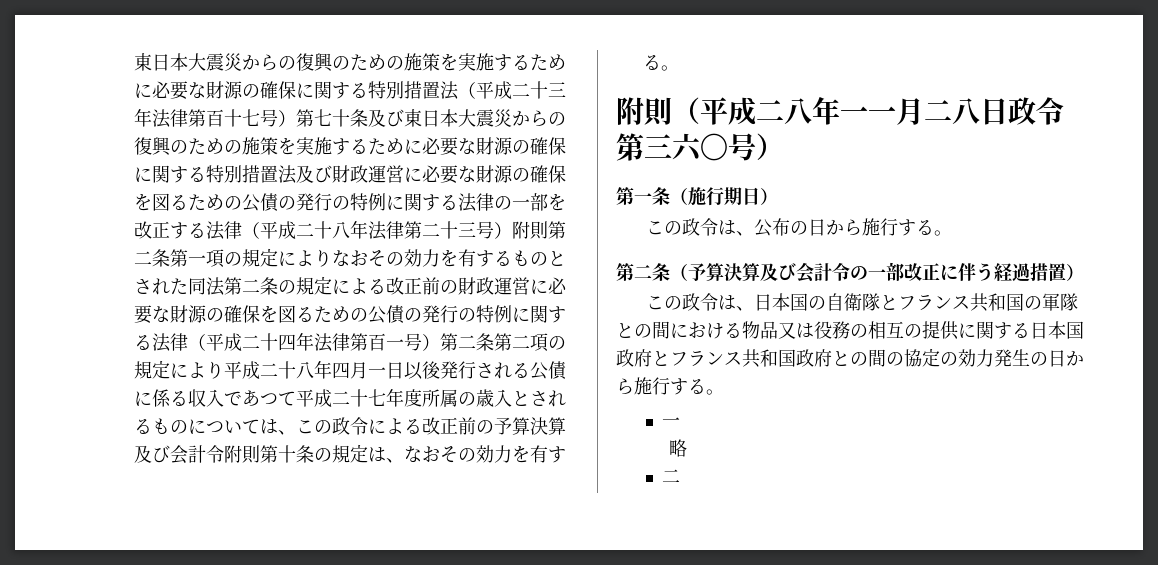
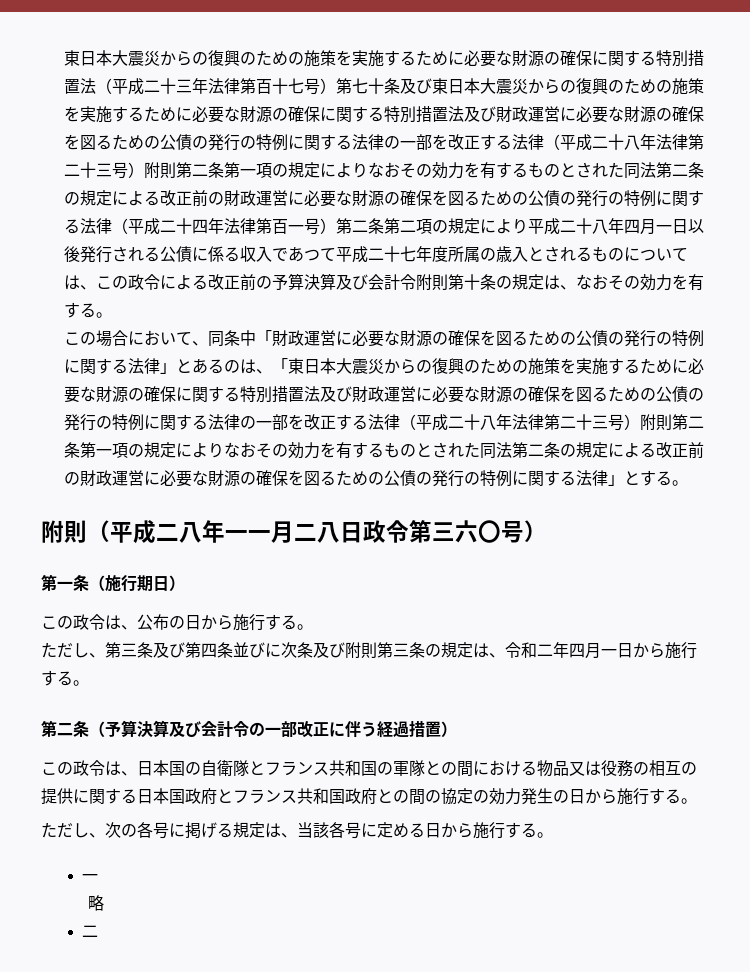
(679, 68) none -> [64,330,705,347] [64,358,705,375] [64,386,705,403] [64,414,705,431] [64,442,705,459] [64,470,689,487] // この場合において、同条中「財政運営に必要な財源の確保を図るための公債の発行の特例に関する法律」とあるのは、「東日本大震災からの復興のための施策を実施するために必要な財源の確保に関する特別措置法及び財政運営に必要な財源の確保を図るための公債の発行の特例に関する法律の一部を改正する法律（平成二十八年法律第二十三号）附則第二条第一項の規定によりなおその効力を有するものとされた同法第二条の規定による改正前の財政運営に必要な財源の確保を図るための公債の発行の特例に関する法律」とする。
(953, 233) none -> [41,642,697,659] [41,670,89,686] // ただし、第三条及び第四条並びに次条及び附則第三条の規定は、令和二年四月一日から施行する。
(724, 392) none -> [41,822,553,839] // ただし、次の各号に掲げる規定は、当該各号に定める日から施行する。

